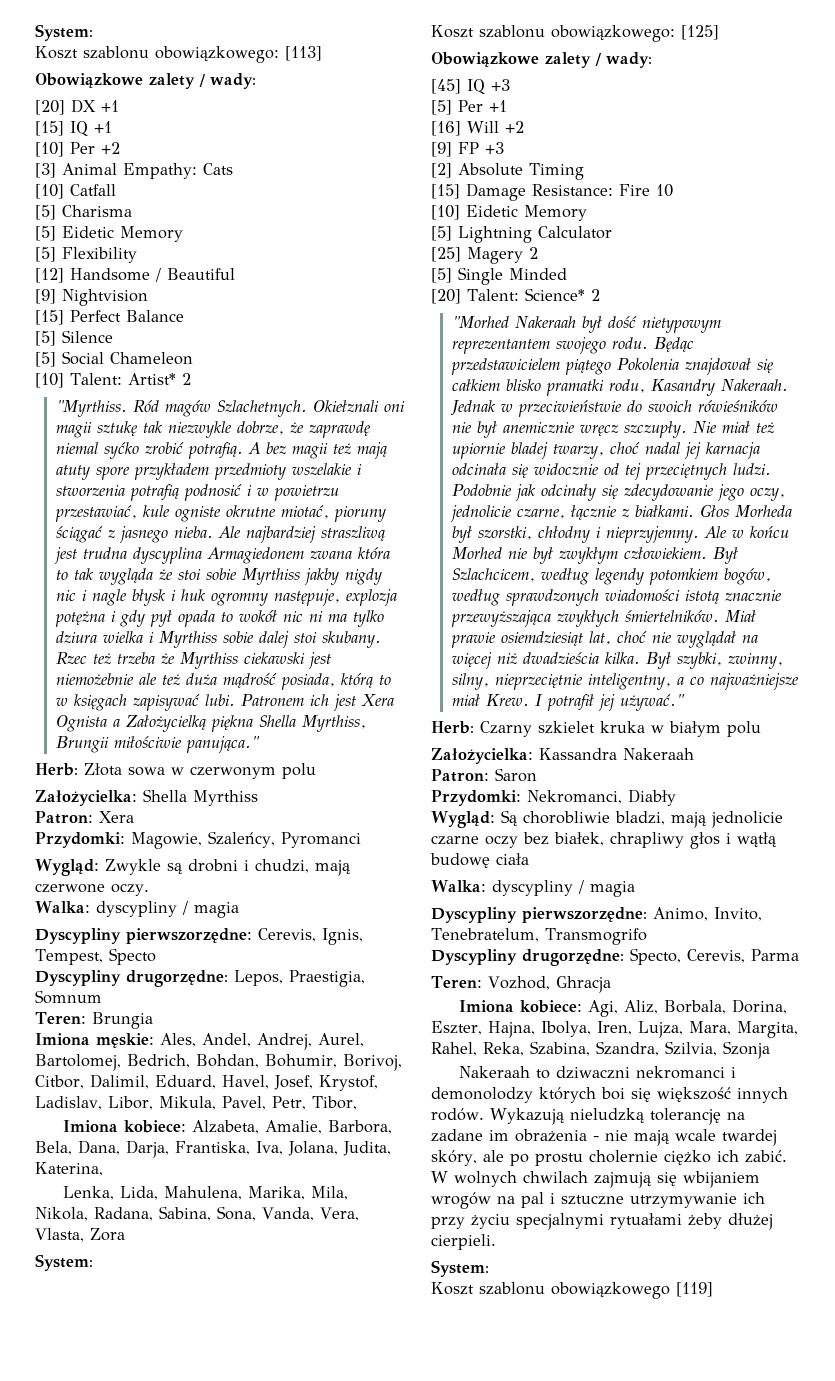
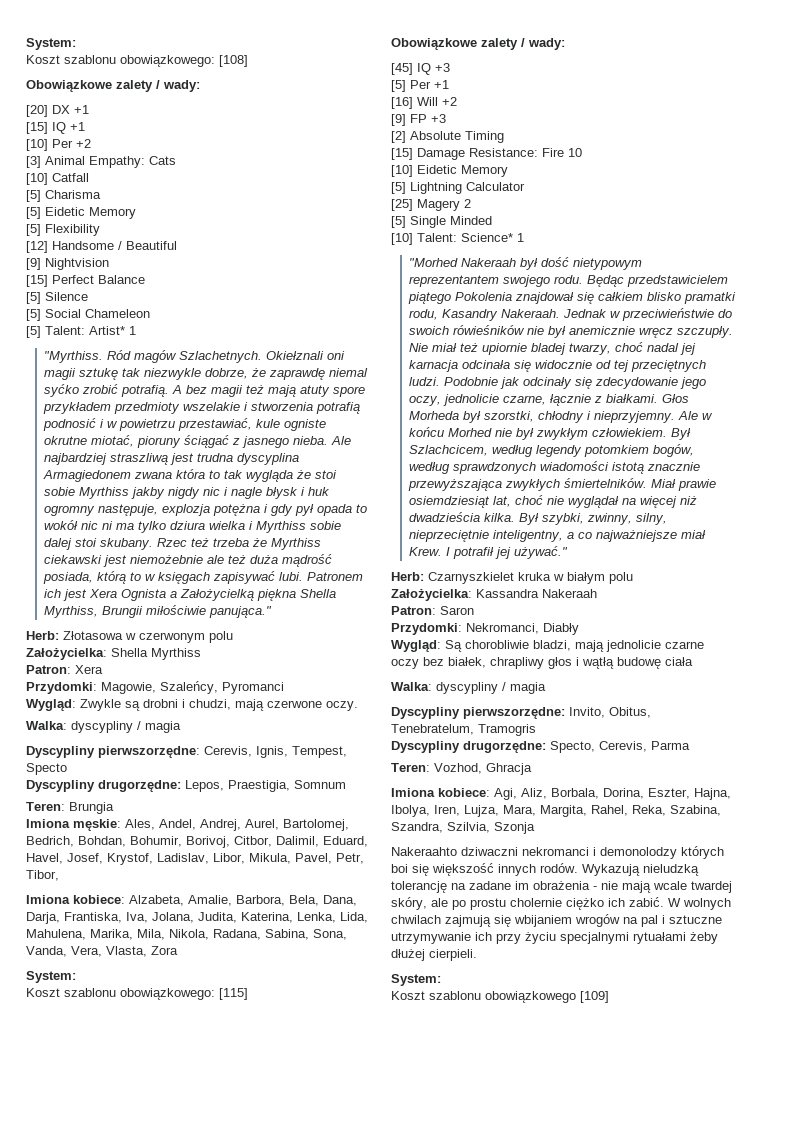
[35,24,93,41] [35,46,322,63] System: // Koszt szablonu obowiązkowego: [113] -> [26,38,76,50] [26,55,248,67] System: // Koszt szablonu obowiązkowego: [108]
[35,373,64,388] [10] -> [26,326,41,338] [5]
[181,373,191,385] 2 -> [129,326,136,335] 1
[84,763,165,776] Złota sowa -> [63,631,123,640] Złotasowa
(103, 1169) // -> (293, 917) none
[681,25,719,40] [125] -> [219,988,248,1000] [115]
[431,289,461,304] [20] -> [391,233,413,245] [10]
[590,289,600,301] 2 -> [517,233,524,242] 1
[480,721,595,737] Czarny szkielet -> [428,572,514,584] Czarnyszkielet
[653,907,762,921] [431,928,647,945] Animo, Invito, Tenebratelum, Transmogrifo -> [569,707,651,718] [391,724,536,736] Invito, Obitus, Tenebratelum, Tramogris
[458,1066,550,1079] Nakeraah to -> [391,847,457,856] Nakeraahto
[676,1282,713,1297] [119] -> [580,991,609,1003] [109]

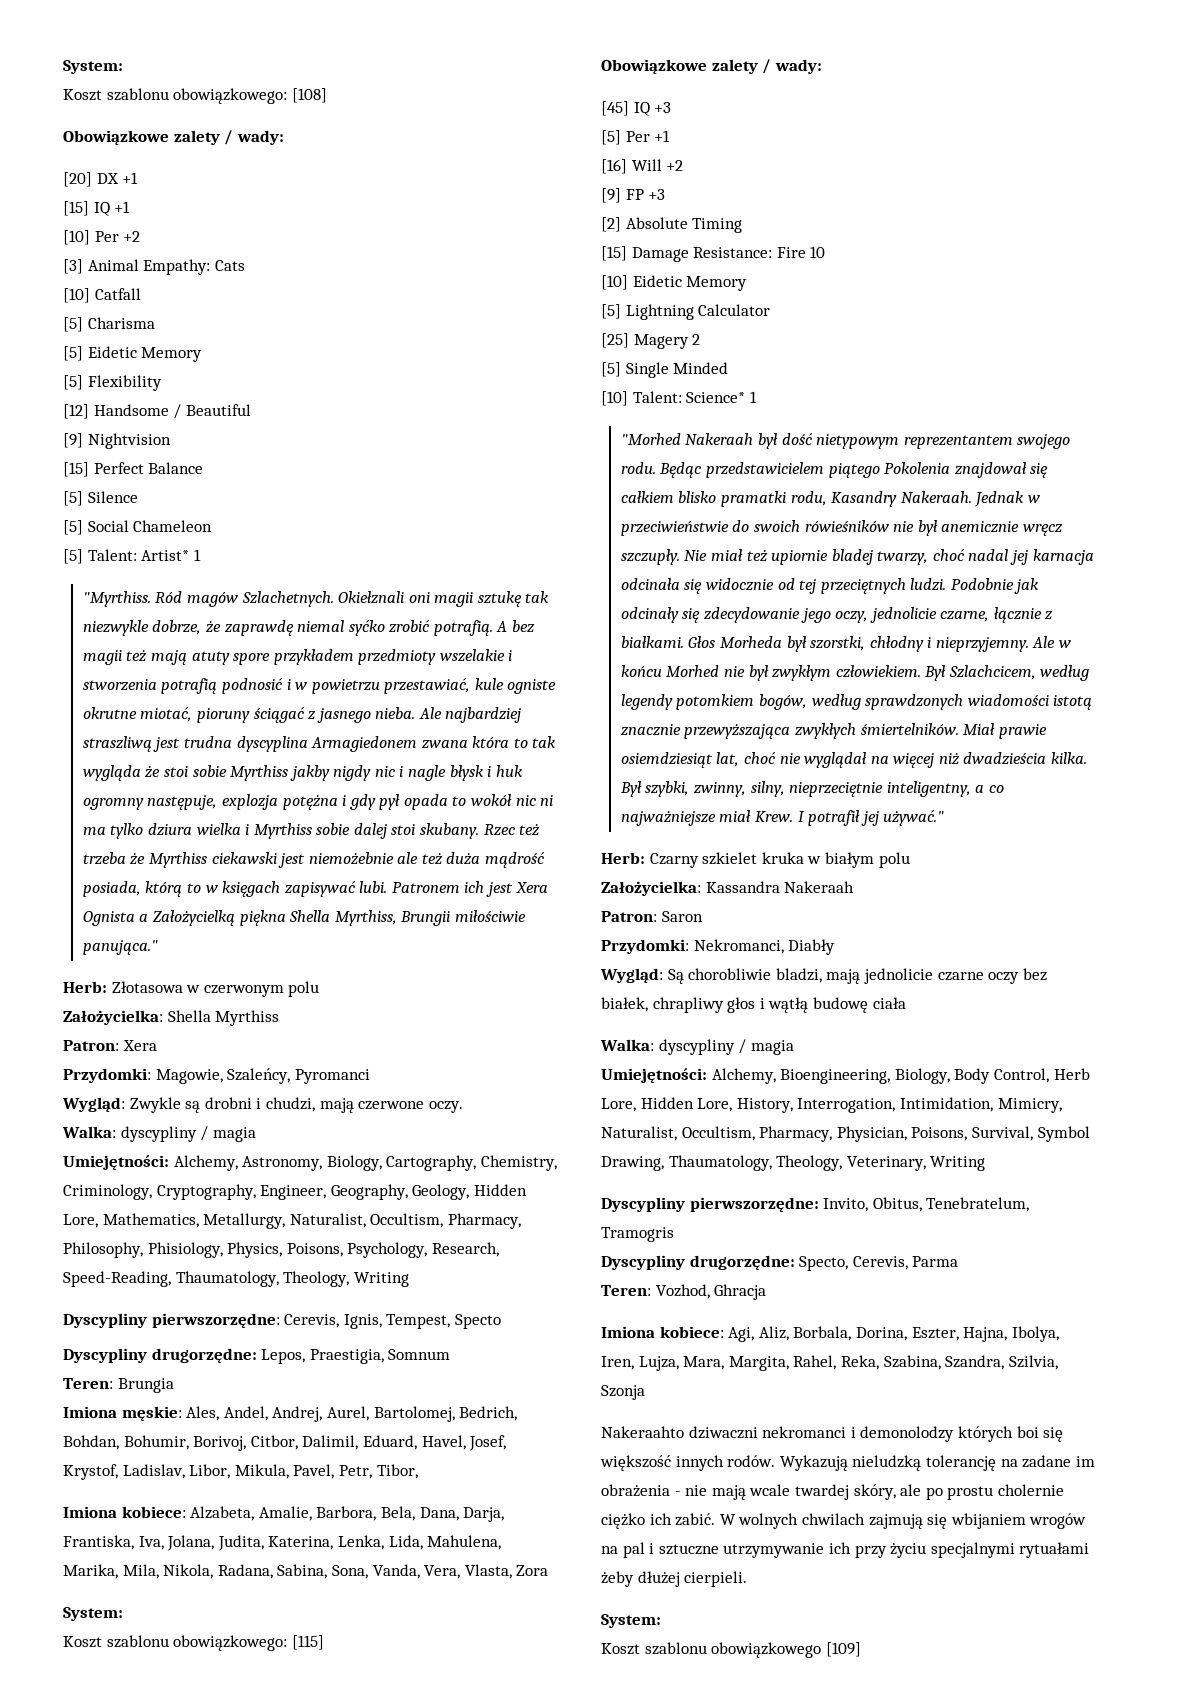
(181, 727) none -> [63,1155,557,1171] [63,1184,527,1200] [63,1213,521,1229] [63,1242,499,1258] [63,1271,409,1287] // Umiejętności: Alchemy, Astronomy, Biology, Cartography, Chemistry, Criminology, Cryptography, Engineer, Geography, Geology, Hidden Lore, Mathematics, Metallurgy, Naturalist, Occultism, Pharmacy, Philosophy, Phisiology, Physics, Poisons, Psychology, Research, Speed-Reading, Thaumatology, Theology, Writing
[428,572,514,584] Czarnyszkielet -> [649,852,758,868] Czarny szkielet
(546, 688) none -> [601,1068,1090,1084] [601,1097,1062,1113] [601,1126,1090,1142] [601,1155,986,1171] // Umiejętności: Alchemy, Bioengineering, Biology, Body Control, Herb Lore, Hidden Lore, History, Interrogation, Intimidation, Mimicry, Naturalist, Occultism, Pharmacy, Physician, Poisons, Survival, Symbol Drawing, Thaumatology, Theology, Veterinary, Writing

